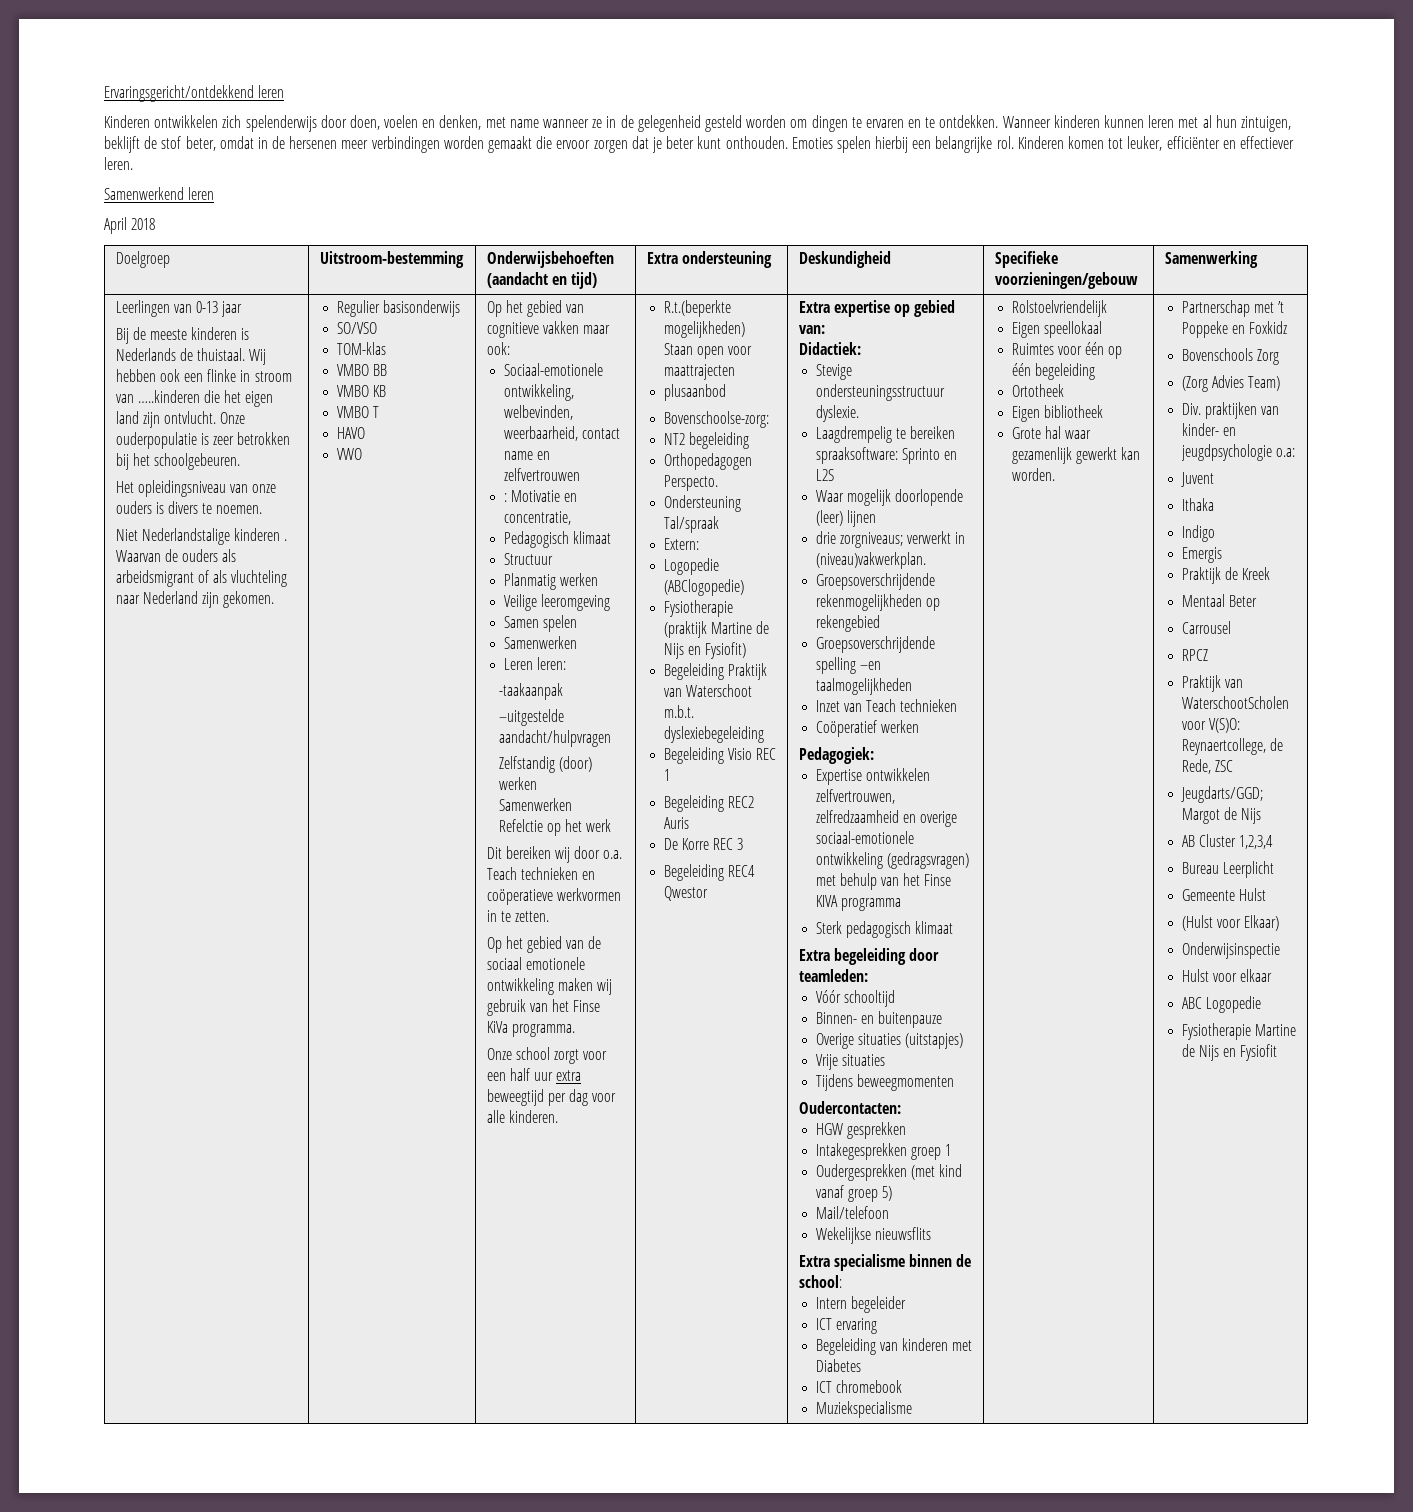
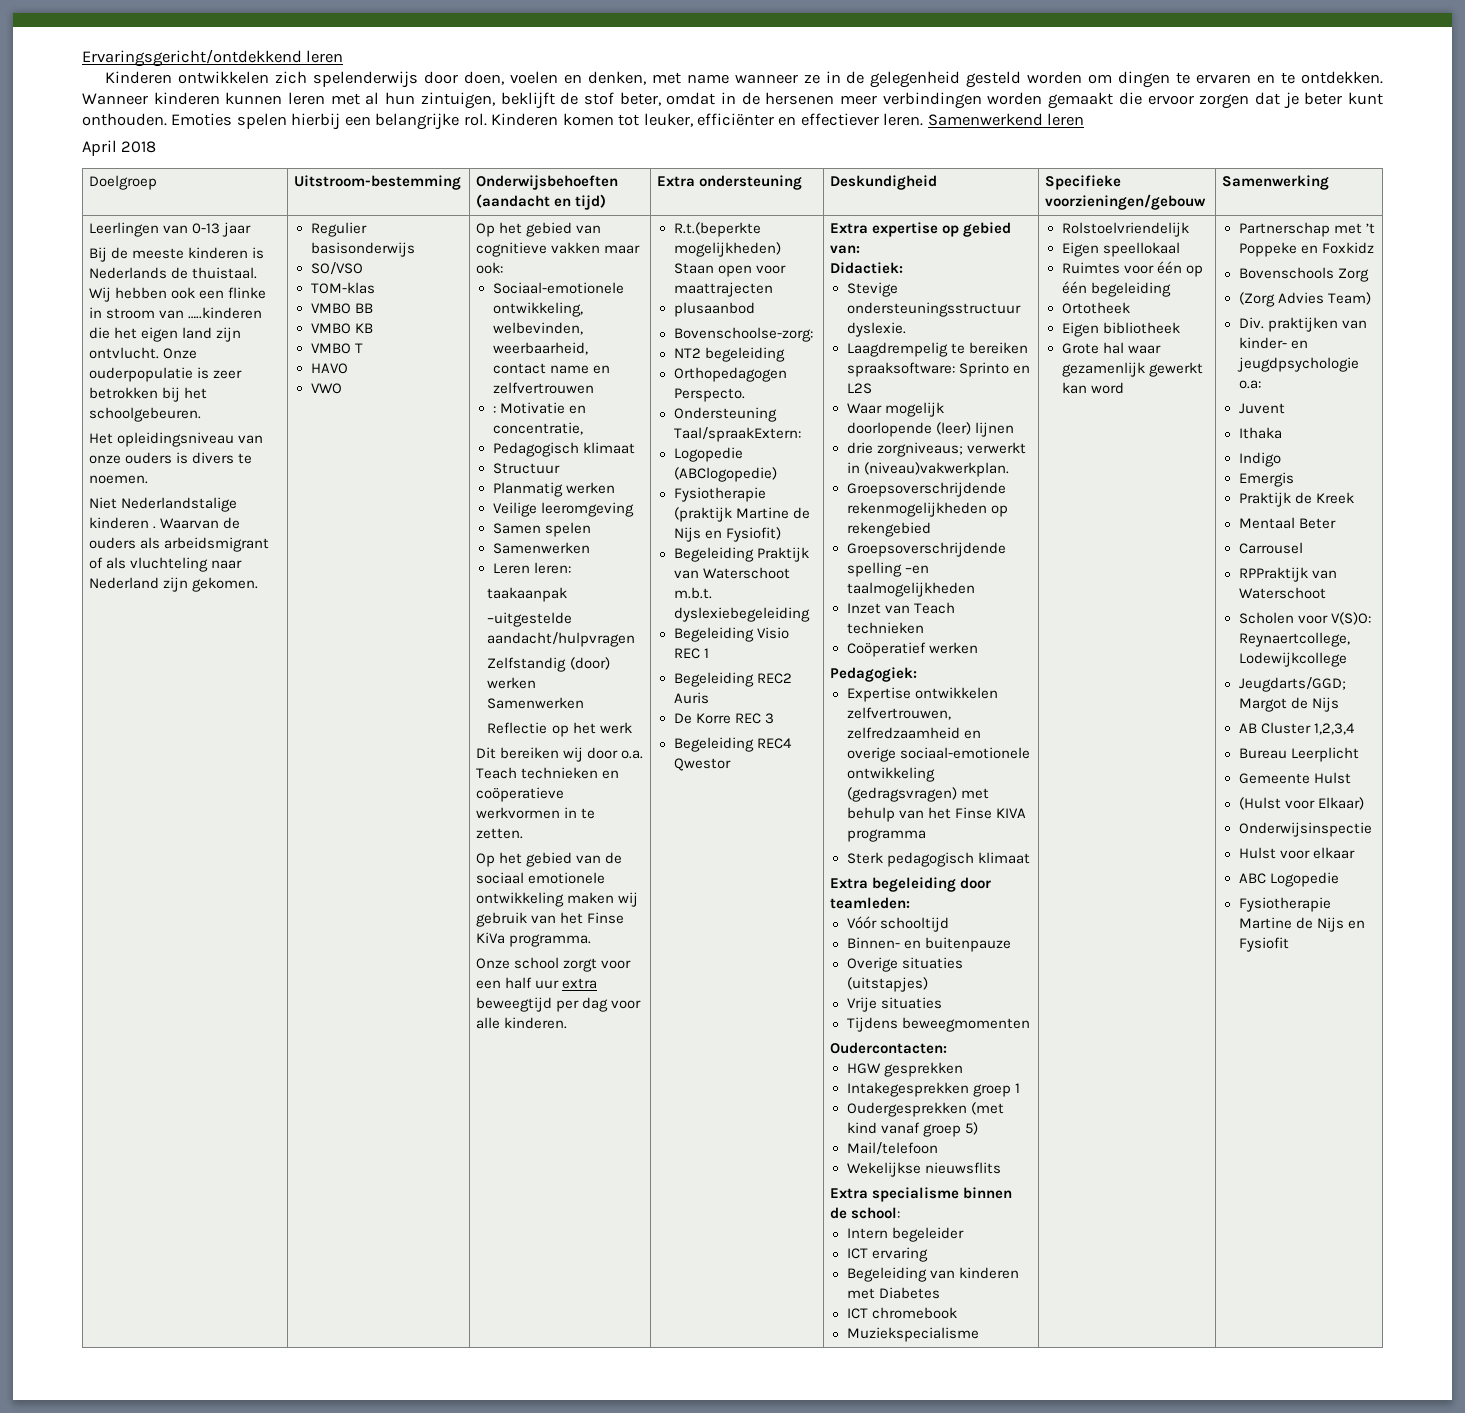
(133, 163) // -> (924, 119) none
[498,683,563,700] -taakaanpak -> [487,587,568,602] taakaanpak
[498,819,543,832] Refelctie -> [487,722,548,734] Reflectie
[663,516,719,533] [663,538,699,550] Tal/spraak // Extern: -> [673,427,801,442] Taal/spraakExtern:
[1011,468,1055,481] worden. -> [1090,382,1124,394] word
[1181,649,1208,661] [1181,675,1243,692] [1181,696,1289,709] [1181,718,1240,733] [1181,738,1283,755] [1181,759,1233,774] RPCZ // Praktijk van WaterschootScholen voor V(S)O: Reynaertcollege, de Rede, ZSC -> [1238,567,1337,582] [1238,587,1326,599] [1238,612,1371,625] [1238,632,1350,647] [1238,652,1347,667] RPPraktijk van Waterschoot // Scholen voor V(S)O: Reynaertcollege, Lodewijkcollege

